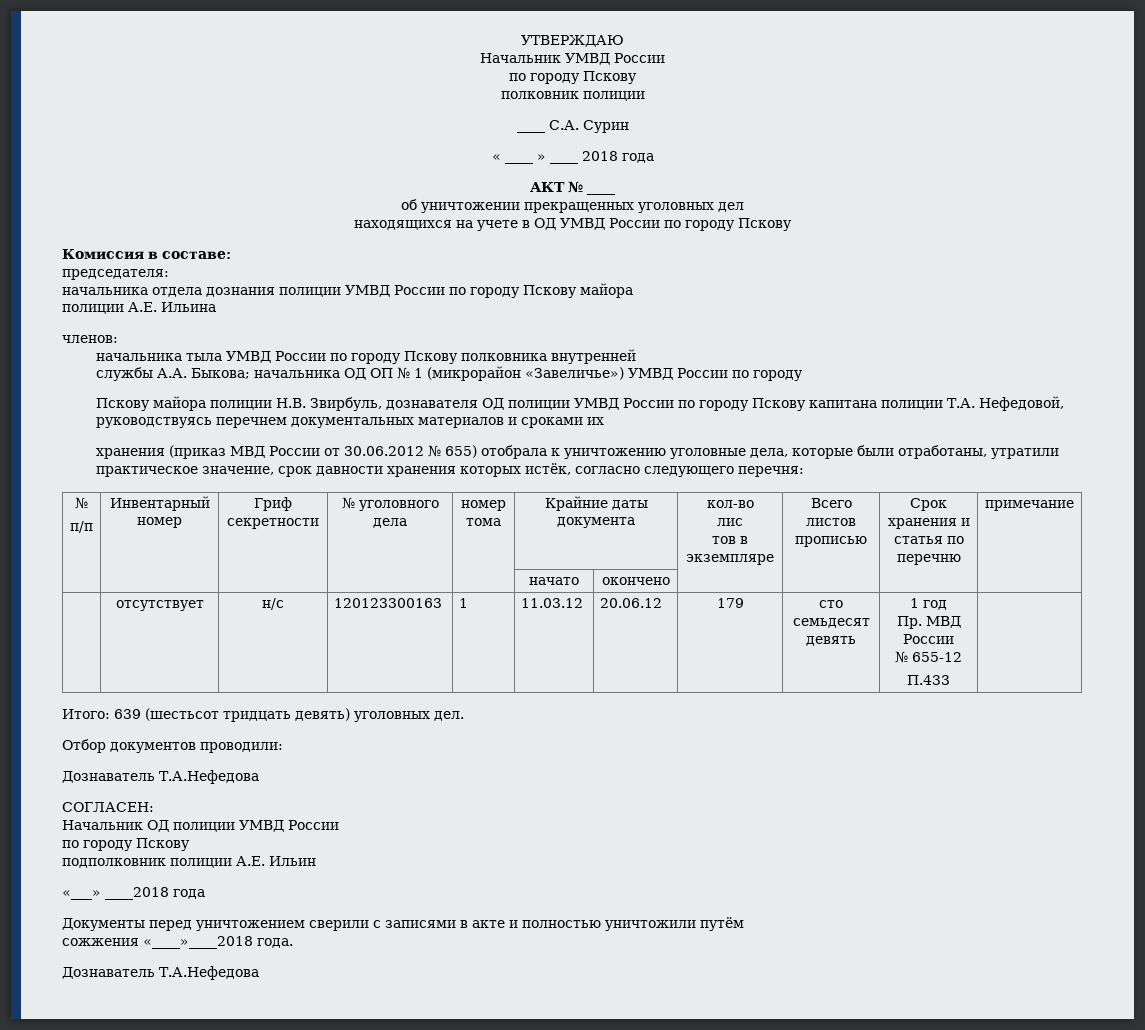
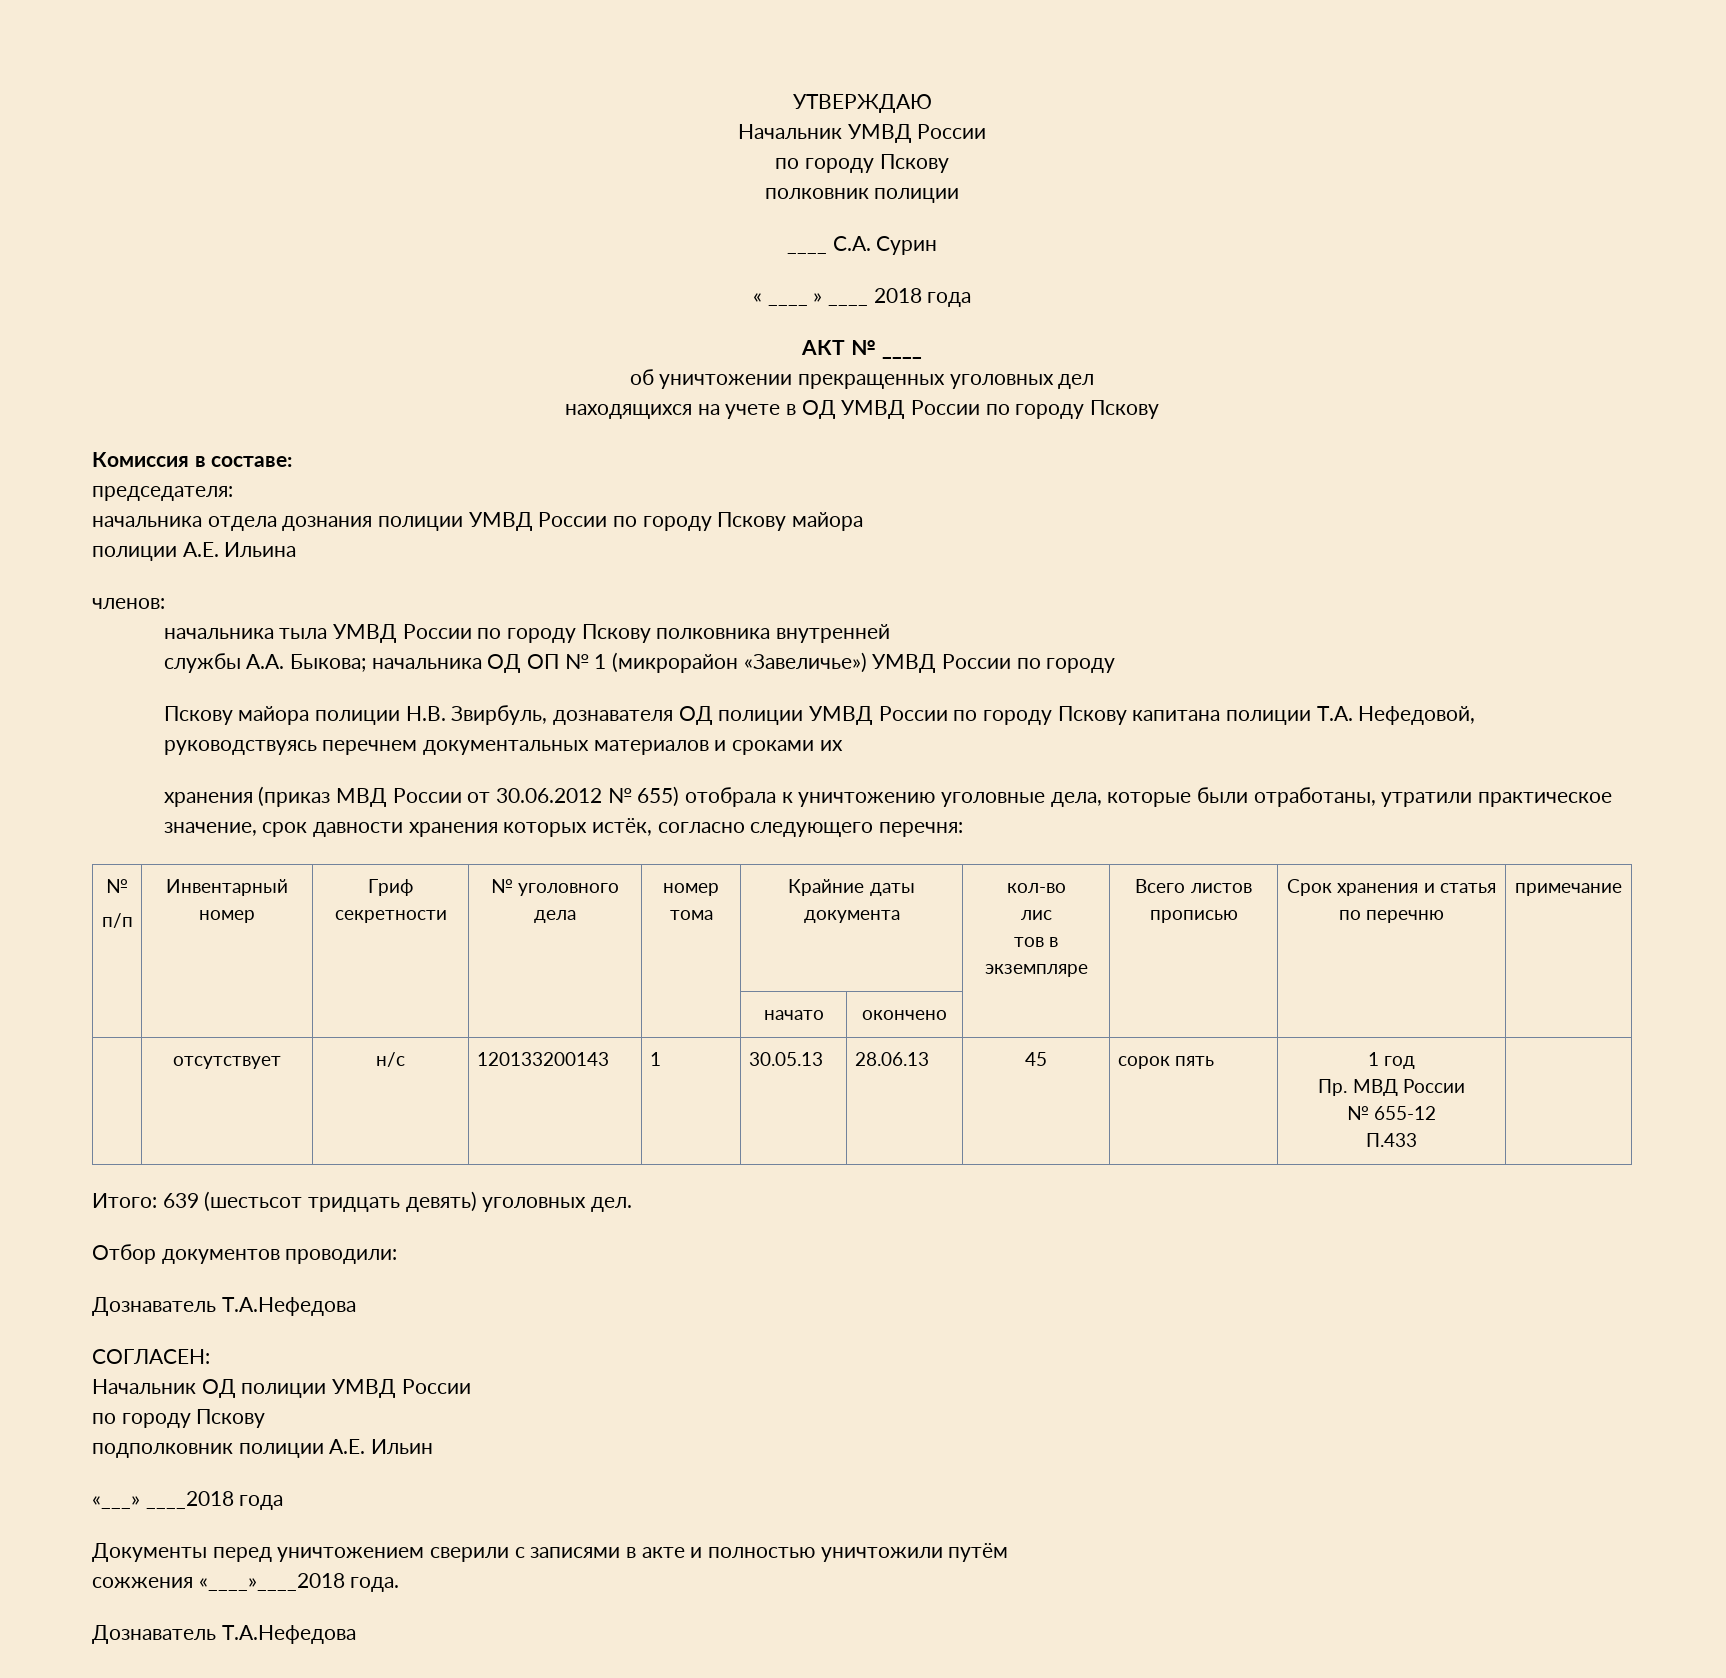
[334,598,443,608] [459,598,469,608] [521,598,584,608] [600,598,663,608] [716,598,744,608] [819,600,843,608] [792,618,870,628] [806,636,856,646] 120123300163 | 1 | 11.03.12 | 20.06.12 | 179 | сто семьдесят девять -> [476,1052,609,1066] [649,1052,661,1066] [748,1052,823,1066] [854,1052,929,1066] [1025,1052,1047,1066] [1117,1056,1214,1069] 120133200143 | 1 | 30.05.13 | 28.06.13 | 45 | сорок пять

